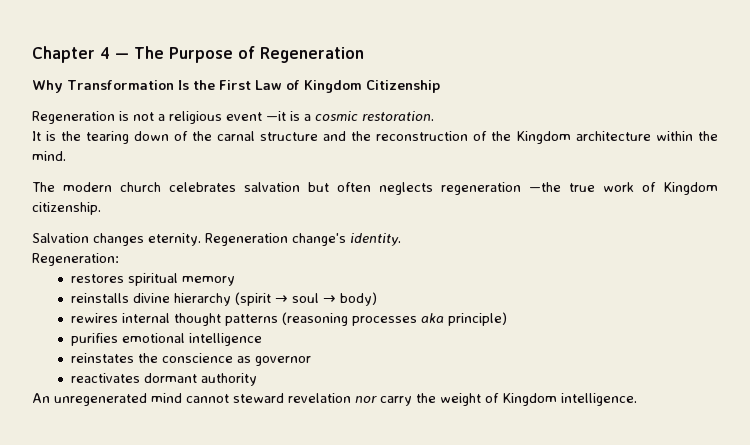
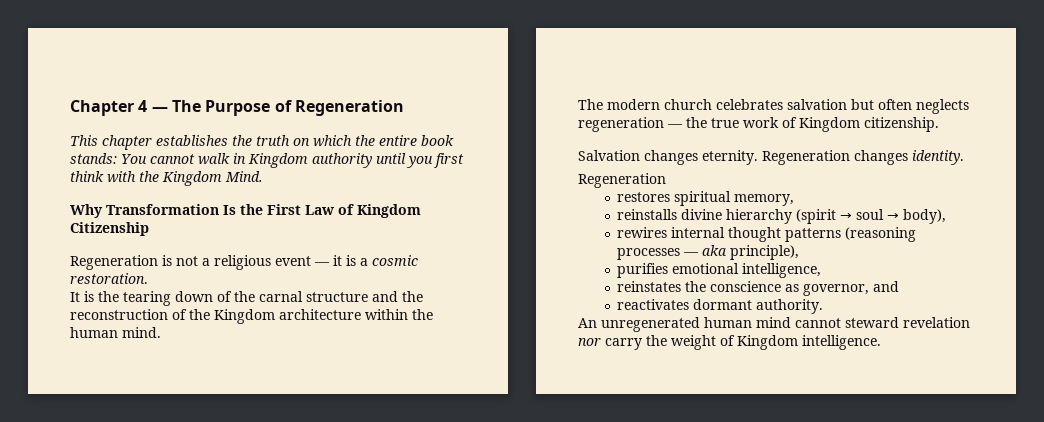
(364, 55) none -> [70,135,454,150] [70,153,464,168] [70,171,263,186] // This chapter establishes the truth on which the entire book stands: You cannot walk in Kingdom authority until you first think with the Kingdom Mind.
[266,111,286,121] —it -> [314,255,342,266] — it
(718, 136) none -> [70,327,118,338] human
[529,182,561,192] —the -> [667,117,707,128] — the
[292,233,346,246] change's -> [854,150,908,165] changes
[32,253,119,266] Regeneration: -> [578,173,666,188] Regeneration
[181,276,235,286] memory -> [734,194,795,206] memory,
[339,292,377,306] body) -> [903,209,947,224] body),
[420,312,507,326] aka principle) -> [683,245,800,260] — aka principle),
[188,333,262,346] intelligence -> [742,263,822,278] intelligence,
[254,356,311,366] governor -> [803,281,900,296] governor, and
[200,373,257,386] authority -> [756,299,824,314] authority.
(147, 399) none -> [704,317,752,328] human

